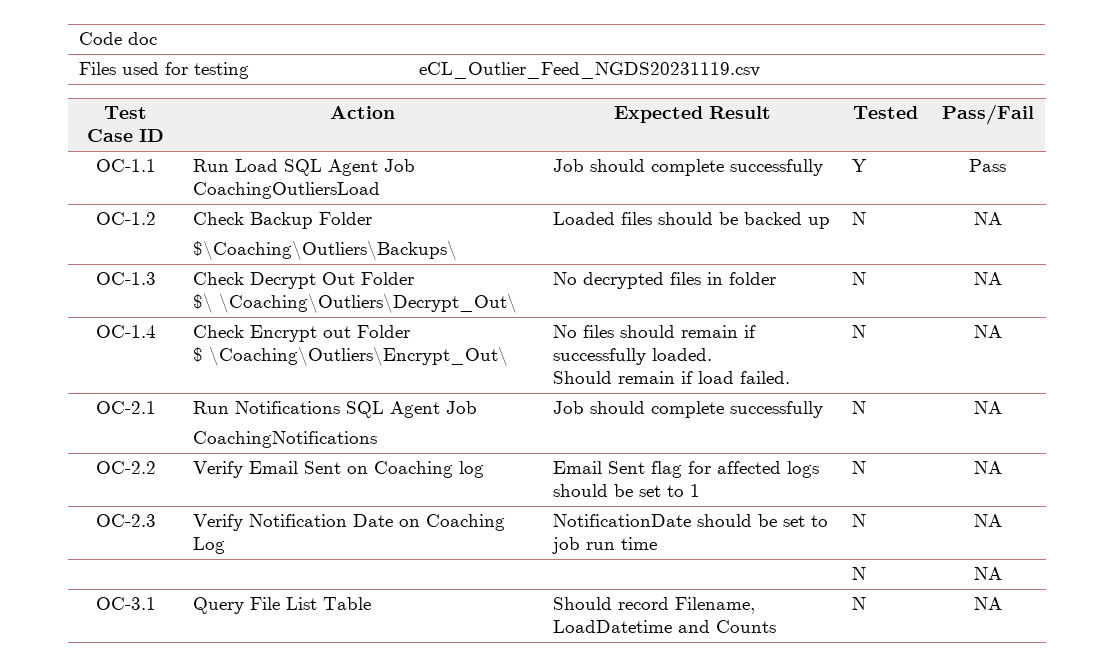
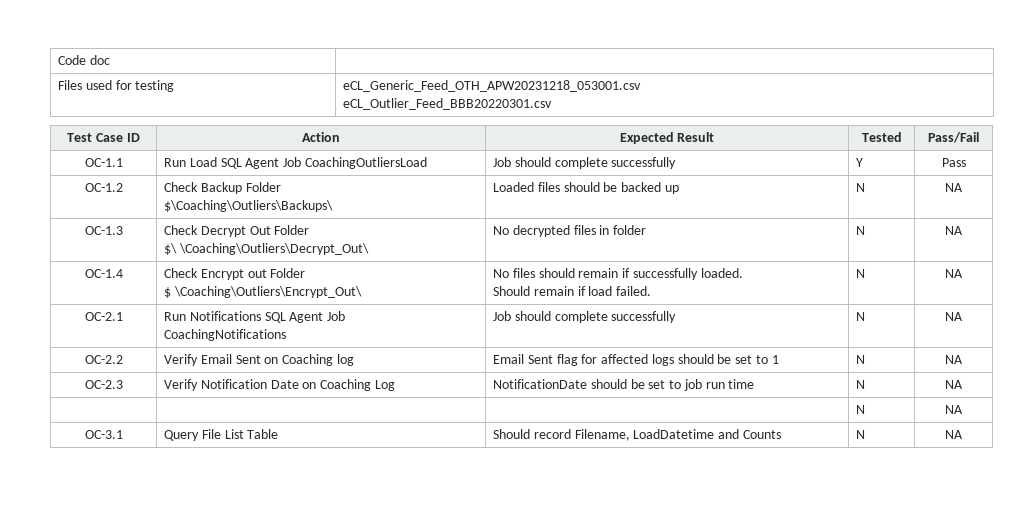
[419,62,761,79] eCL_Outlier_Feed_NGDS20231119.csv -> [342,80,641,92] [342,98,552,110] eCL_Generic_Feed_OTH_APW20231218_053001.csv // eCL_Outlier_Feed_BBB20220301.csv

